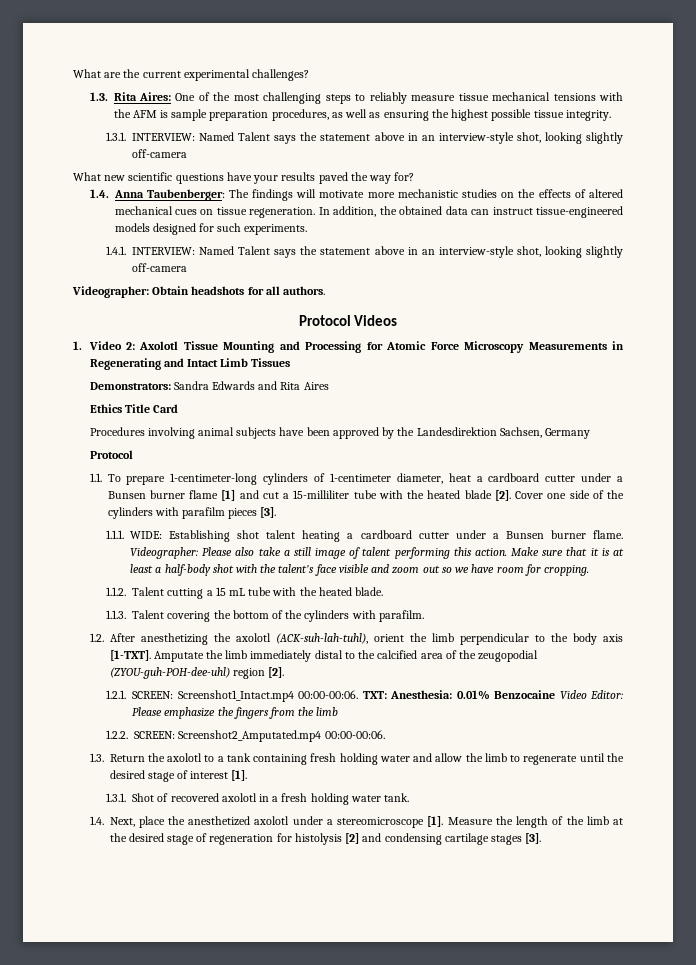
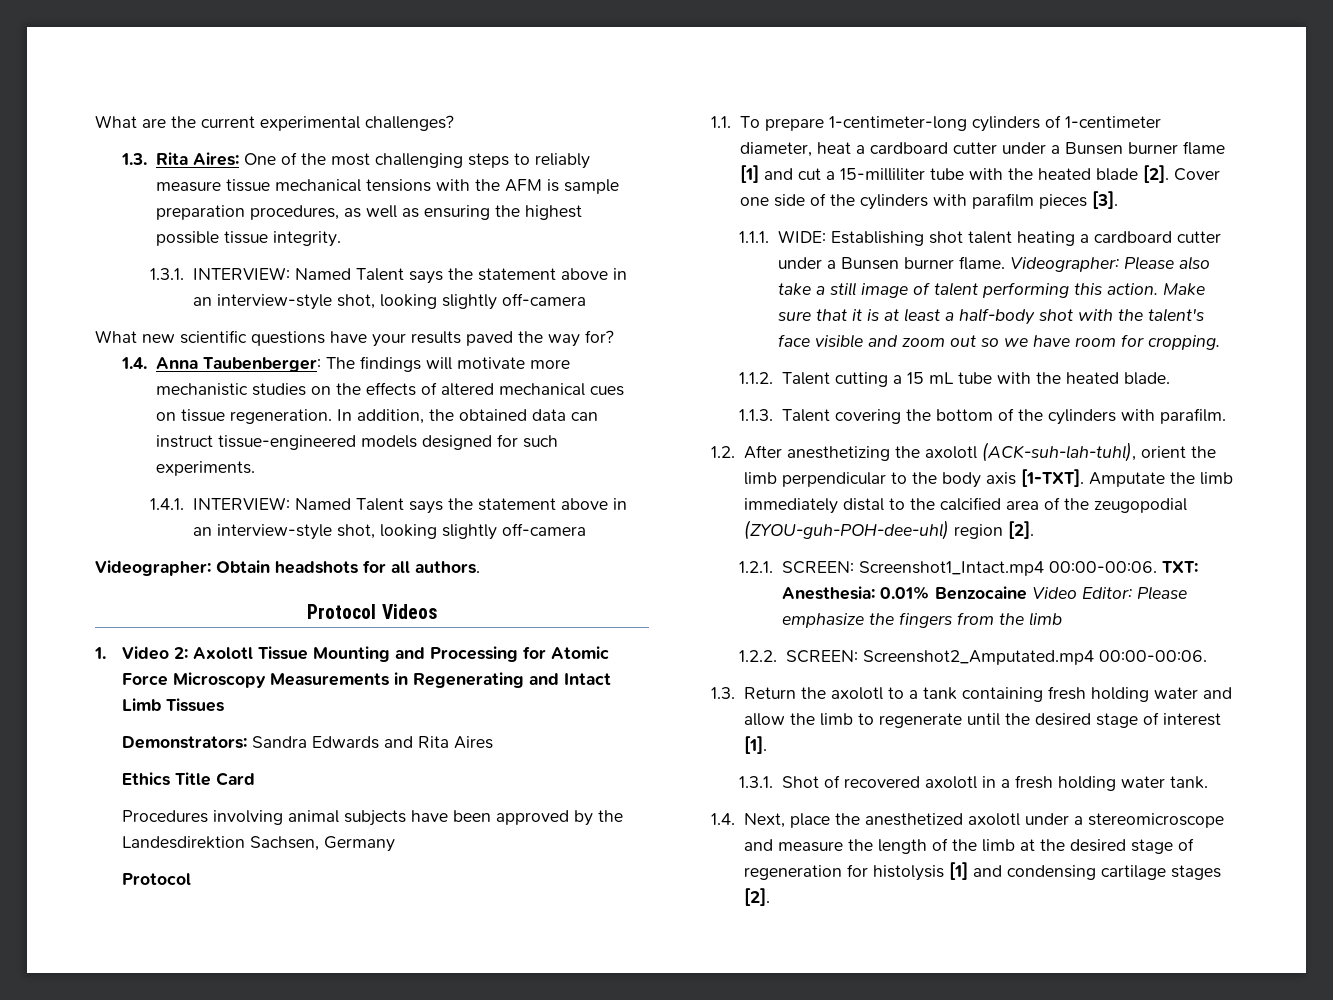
[427,816,493,827] [1]. Measure -> [744,839,844,852] and measure
[345,833,360,844] [2] -> [949,862,969,880] [1]
[525,833,542,844] [3]. -> [744,888,771,906] [2].

